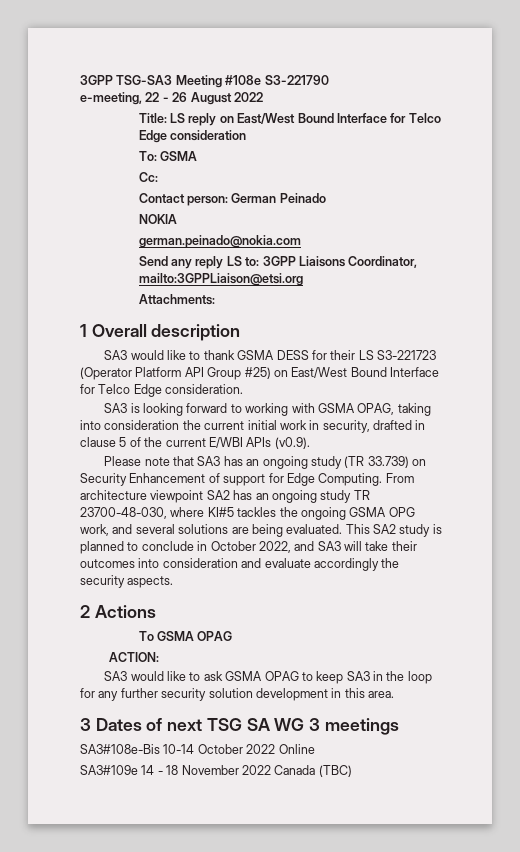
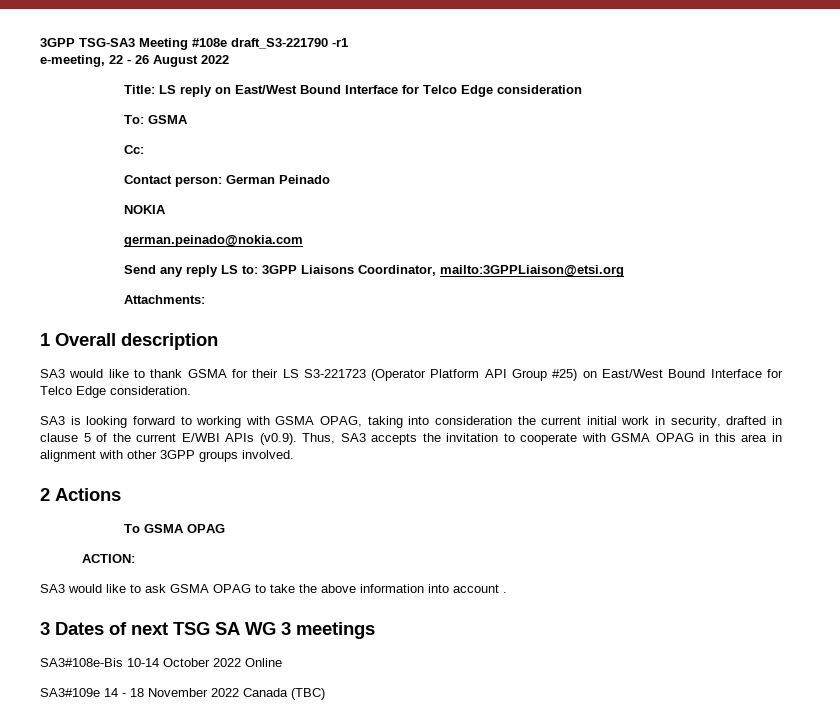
[264,75,329,85] S3-221790 -> [231,38,348,49] draft_S3-221790 -r1
[276,350,309,360] DESS -> (227, 373) none
[104,456,426,469] [80,473,414,486] [80,490,370,503] [80,507,415,520] [80,524,442,537] [80,541,417,554] [80,558,400,571] [80,575,174,588] // Please note that SA3 has an ongoing study (TR 33.739) on Security Enhancement of support for Edge Computing. From architecture viewpoint SA2 has an ongoing study TR 23700-48-030, where KI#5 tackles the ongoing GSMA OPG work, and several solutions are being evaluated. This SA2 study is planned to conclude in October 2022, and SA3 will take their outcomes into consideration and evaluate accordingly the security aspects. -> [302,433,782,445] [40,450,294,462] Thus, SA3 accepts the invitation to cooperate with GSMA OPAG in this area in alignment with other 3GPP groups involved.
[316,671,432,684] [80,688,394,701] keep SA3 in the loop for any further security solution development in this area. -> [270,584,507,593] take the above information into account .

